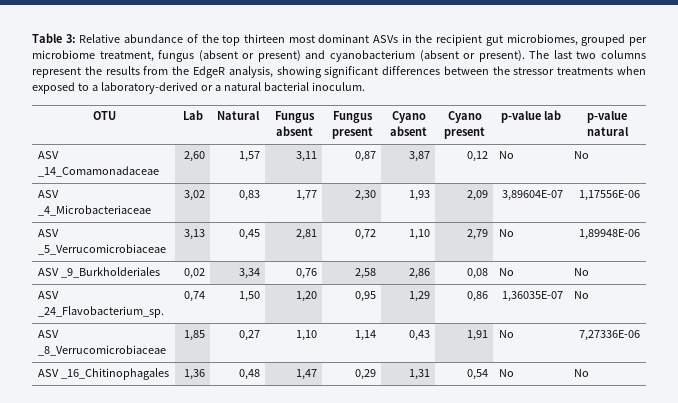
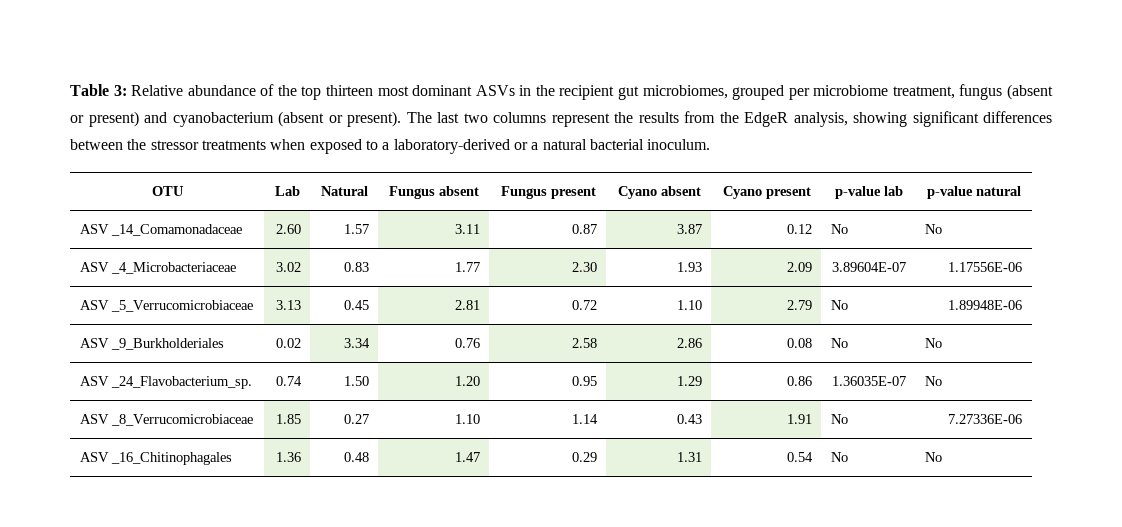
[183,151,205,162] [238,151,260,162] [295,151,317,162] [354,151,376,162] [408,151,430,162] [466,151,488,162] [499,151,515,159] [574,151,590,159] [38,190,60,198] [38,205,152,216] [183,190,205,201] [238,190,260,201] [295,190,317,201] [354,190,376,201] [408,190,430,201] [466,190,488,201] [501,190,563,201] [578,190,640,201] [38,229,60,237] [38,244,167,255] [183,229,205,240] [238,229,260,240] [295,229,317,240] [354,229,376,240] [408,229,430,240] [466,229,488,240] [499,229,515,237] [578,229,640,240] 2,60 | 1,57 | 3,11 | 0,87 | 3,87 | 0,12 | No | No // ASV _4_Microbacteriaceae | 3,02 | 0,83 | 1,77 | 2,30 | 1,93 | 2,09 | 3,89604E-07 | 1,17556E-06 // ASV _5_Verrucomicrobiaceae | 3,13 | 0,45 | 2,81 | 0,72 | 1,10 | 2,79 | No | 1,89948E-06 -> [276,224,302,234] [344,224,370,234] [455,224,481,234] [572,224,598,234] [677,224,703,234] [787,224,813,234] [830,224,848,234] [924,224,942,234] [79,262,236,274] [276,262,302,272] [344,262,370,272] [455,262,481,272] [572,262,598,272] [677,262,703,272] [787,262,813,272] [832,262,907,272] [948,262,1023,272] [79,300,253,312] [276,300,302,310] [344,300,370,310] [455,300,481,310] [572,300,598,310] [677,300,703,310] [787,300,813,310] [830,300,848,310] [948,300,1023,310] 2.60 | 1.57 | 3.11 | 0.87 | 3.87 | 0.12 | No | No // ASV _4_Microbacteriaceae | 3.02 | 0.83 | 1.77 | 2.30 | 1.93 | 2.09 | 3.89604E-07 | 1.17556E-06 // ASV _5_Verrucomicrobiaceae | 3.13 | 0.45 | 2.81 | 0.72 | 1.10 | 2.79 | No | 1.89948E-06
[183,268,205,279] [238,268,260,279] [295,268,317,279] [354,268,376,279] [408,268,430,279] [466,268,488,279] [499,268,515,276] [574,268,590,276] [38,291,60,299] [38,306,165,318] [183,291,205,302] [238,291,260,302] [295,291,317,302] [354,291,376,302] [408,291,430,302] [466,291,488,302] [501,291,563,302] [574,291,590,299] [38,330,60,338] [38,345,167,356] [183,330,205,341] [238,330,260,341] [295,330,317,341] [354,330,376,341] [408,330,430,341] [466,330,488,341] [499,330,515,338] [578,330,640,341] 0,02 | 3,34 | 0,76 | 2,58 | 2,86 | 0,08 | No | No // ASV _24_Flavobacterium_sp. | 0,74 | 1,50 | 1,20 | 0,95 | 1,29 | 0,86 | 1,36035E-07 | No // ASV _8_Verrucomicrobiaceae | 1,85 | 0,27 | 1,10 | 1,14 | 0,43 | 1,91 | No | 7,27336E-06 -> [276,338,302,348] [344,338,371,348] [455,338,481,348] [572,338,598,348] [677,338,703,348] [787,338,813,348] [830,338,848,348] [924,338,942,348] [79,376,252,389] [276,376,303,386] [344,376,370,386] [455,376,481,386] [572,376,598,386] [677,376,703,386] [787,376,813,386] [832,376,907,386] [924,376,942,386] [79,414,253,426] [276,414,302,424] [344,414,370,424] [455,414,481,424] [572,414,599,424] [677,414,703,424] [787,414,813,424] [830,414,848,424] [948,414,1023,424] 0.02 | 3.34 | 0.76 | 2.58 | 2.86 | 0.08 | No | No // ASV _24_Flavobacterium_sp. | 0.74 | 1.50 | 1.20 | 0.95 | 1.29 | 0.86 | 1.36035E-07 | No // ASV _8_Verrucomicrobiaceae | 1.85 | 0.27 | 1.10 | 1.14 | 0.43 | 1.91 | No | 7.27336E-06
[183,369,205,380] [238,369,260,380] [295,369,317,380] [354,369,376,380] [408,369,430,380] [466,369,488,380] 1,36 | 0,48 | 1,47 | 0,29 | 1,31 | 0,54 -> [276,452,302,462] [344,452,370,462] [455,452,481,462] [572,452,598,462] [677,452,703,462] [787,452,814,462] 1.36 | 0.48 | 1.47 | 0.29 | 1.31 | 0.54

